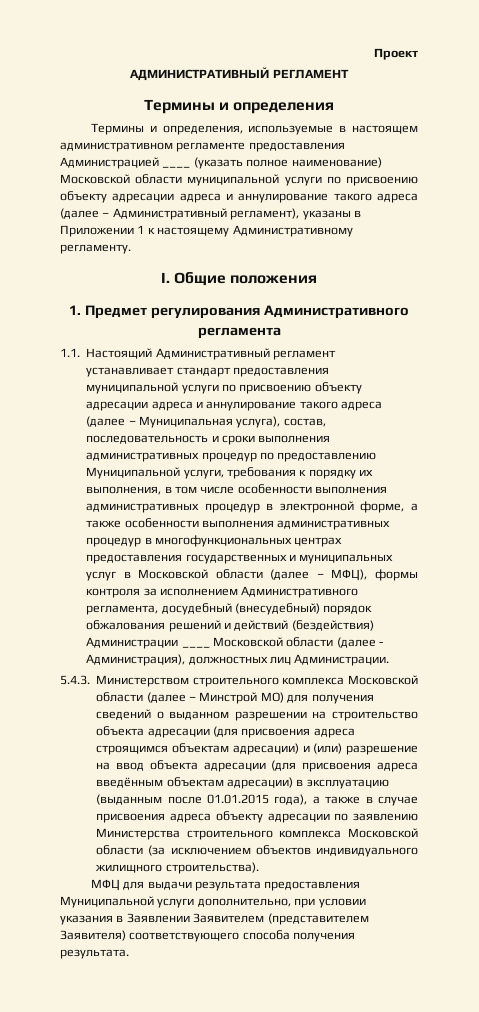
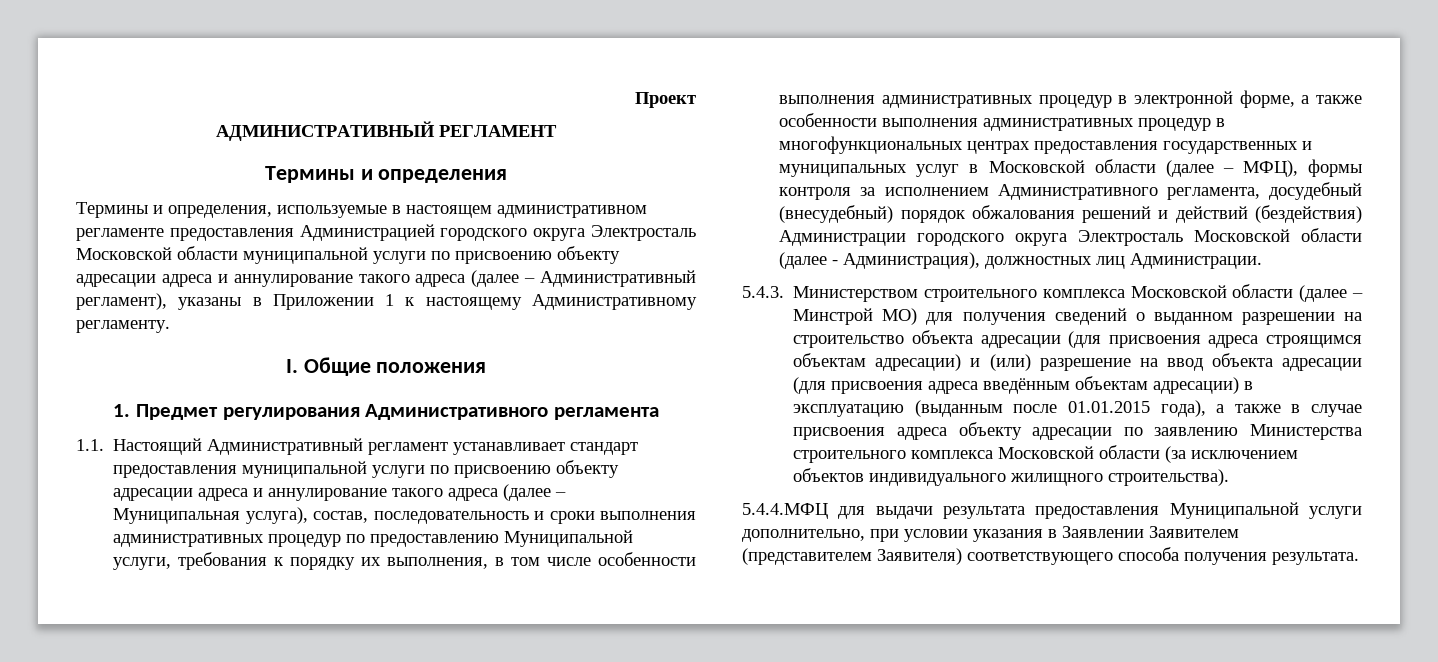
[162,157,382,169] ____ (указать полное наименование) -> [440,225,696,241] городского округа Электросталь
[181,646,210,648] ____ -> [917,230,1184,246] городского округа Электросталь
[90,879,120,891] МФЦ -> [742,503,828,519] 5.4.4.МФЦ

